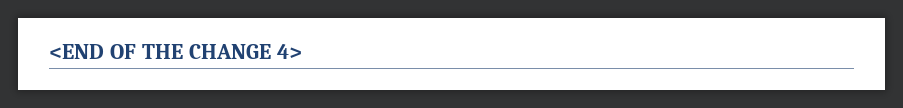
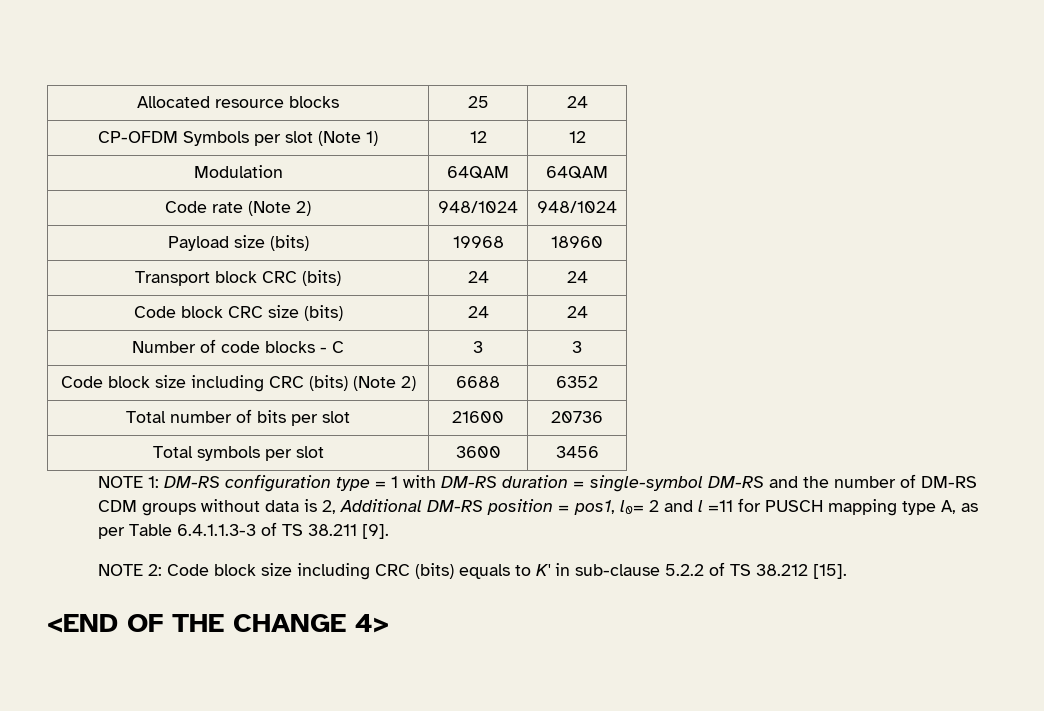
(49, 51) none -> [137,96,339,108] [467,96,489,108] [566,96,588,108] [98,131,378,146] [469,131,487,143] [568,131,586,143] [193,165,283,178] [447,166,509,179] [546,166,608,179] [165,201,311,216] [438,201,518,213] [537,201,617,213] [167,235,309,251] [452,236,504,248] [551,236,603,248] [135,270,341,286] [467,271,489,283] [566,271,588,283] [133,305,343,321] [467,306,489,318] [566,306,588,318] [132,339,344,353] [473,341,483,353] [572,341,582,353] [60,375,416,392] [456,376,500,388] [556,376,598,388] [126,409,350,426] [452,411,504,423] [551,411,603,423] [152,446,324,461] [455,446,501,458] [555,446,599,458] [97,474,977,492] [97,498,978,516] [97,522,389,539] [97,562,847,580] Allocated resource blocks | 25 | 24 // CP-OFDM Symbols per slot (Note 1) | 12 | 12 // Modulation | 64QAM | 64QAM // Code rate (Note 2) | 948/1024 | 948/1024 // Payload size (bits) | 19968 | 18960 // Transport block CRC (bits) | 24 | 24 // Code block CRC size (bits) | 24 | 24 // Number of code blocks - C | 3 | 3 // Code block size including CRC (bits) (Note 2) | 6688 | 6352 // Total number of bits per slot | 21600 | 20736 // Total symbols per slot | 3600 | 3456 // NOTE 1: DM-RS configuration type = 1 with DM-RS duration = single-symbol DM-RS and the number of DM-RS CDM groups without data is 2, Additional DM-RS position = pos1, l0= 2 and l =11 for PUSCH mapping type A, as per Table 6.4.1.1.3-3 of TS 38.211 [9]. // NOTE 2: Code block size including CRC (bits) equals to K' in sub-clause 5.2.2 of TS 38.212 [15]. //

